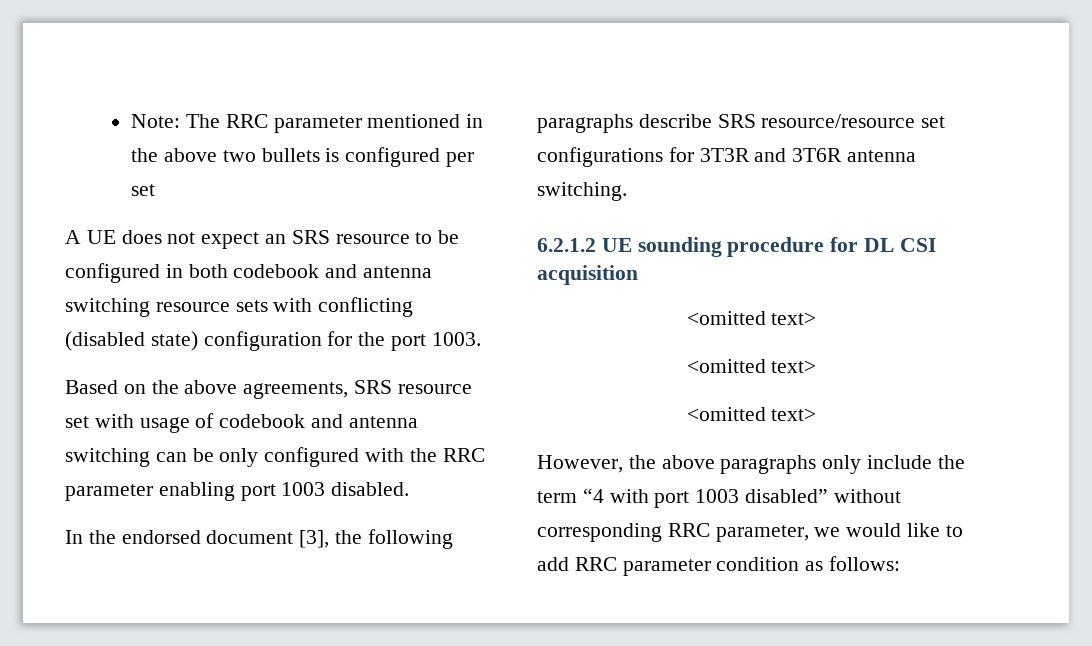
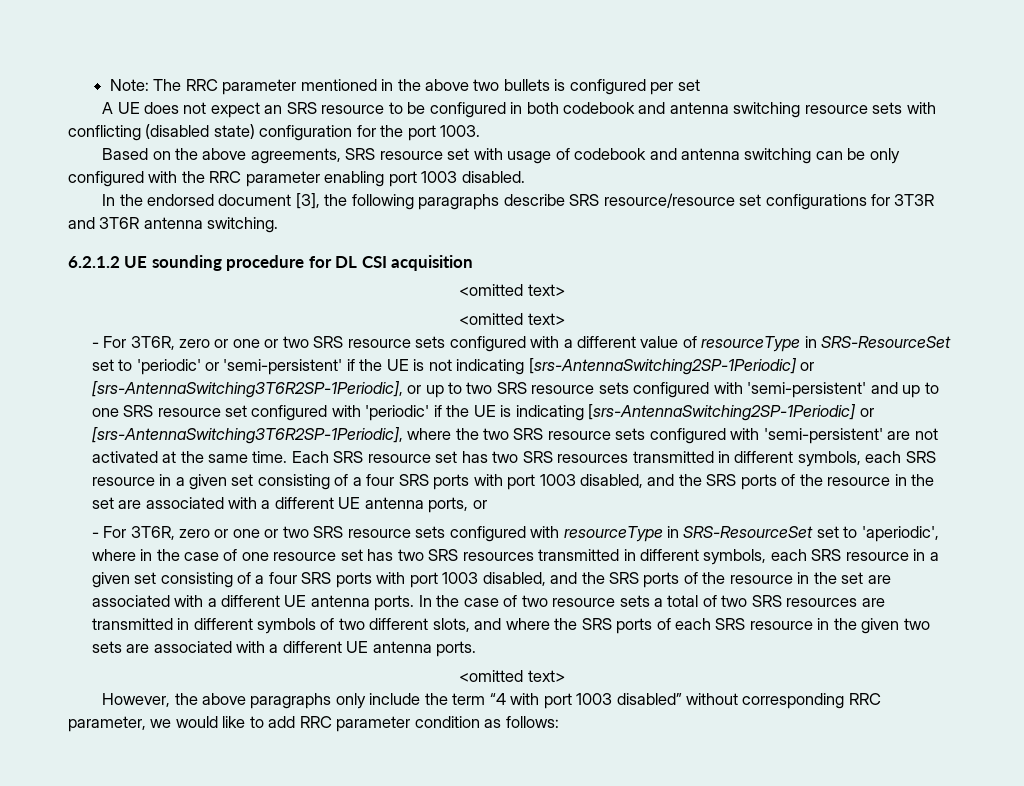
(817, 366) none -> [91,336,952,352] [91,358,815,375] [91,381,939,398] [91,404,874,421] [91,427,938,444] [91,451,936,467] [91,474,935,490] [91,497,487,513] [91,526,939,542] [91,549,939,565] [91,572,891,588] [91,595,885,611] [91,618,930,634] [91,641,477,657] // - For 3T6R, zero or one or two SRS resource sets configured with a different value of resourceType in SRS-ResourceSet set to 'periodic' or 'semi-persistent' if the UE is not indicating [srs-AntennaSwitching2SP-1Periodic] or [srs-AntennaSwitching3T6R2SP-1Periodic], or up to two SRS resource sets configured with 'semi-persistent' and up to one SRS resource set configured with 'periodic' if the UE is indicating [srs-AntennaSwitching2SP-1Periodic] or [srs-AntennaSwitching3T6R2SP-1Periodic], where the two SRS resource sets configured with 'semi-persistent' are not activated at the same time. Each SRS resource set has two SRS resources transmitted in different symbols, each SRS resource in a given set consisting of a four SRS ports with port 1003 disabled, and the SRS ports of the resource in the set are associated with a different UE antenna ports, or // - For 3T6R, zero or one or two SRS resource sets configured with resourceType in SRS-ResourceSet set to 'aperiodic', where in the case of one resource set has two SRS resources transmitted in different symbols, each SRS resource in a given set consisting of a four SRS ports with port 1003 disabled, and the SRS ports of the resource in the set are associated with a different UE antenna ports. In the case of two resource sets a total of two SRS resources are transmitted in different symbols of two different slots, and where the SRS ports of each SRS resource in the given two sets are associated with a different UE antenna ports.

